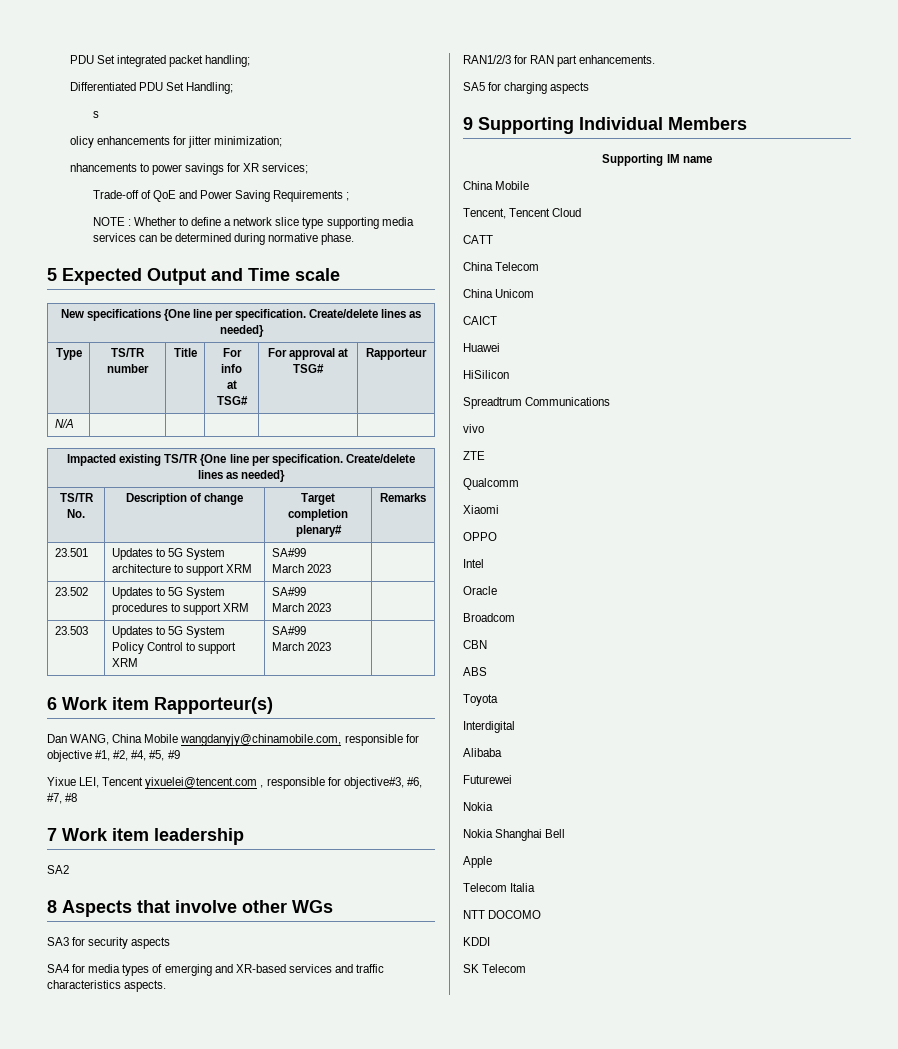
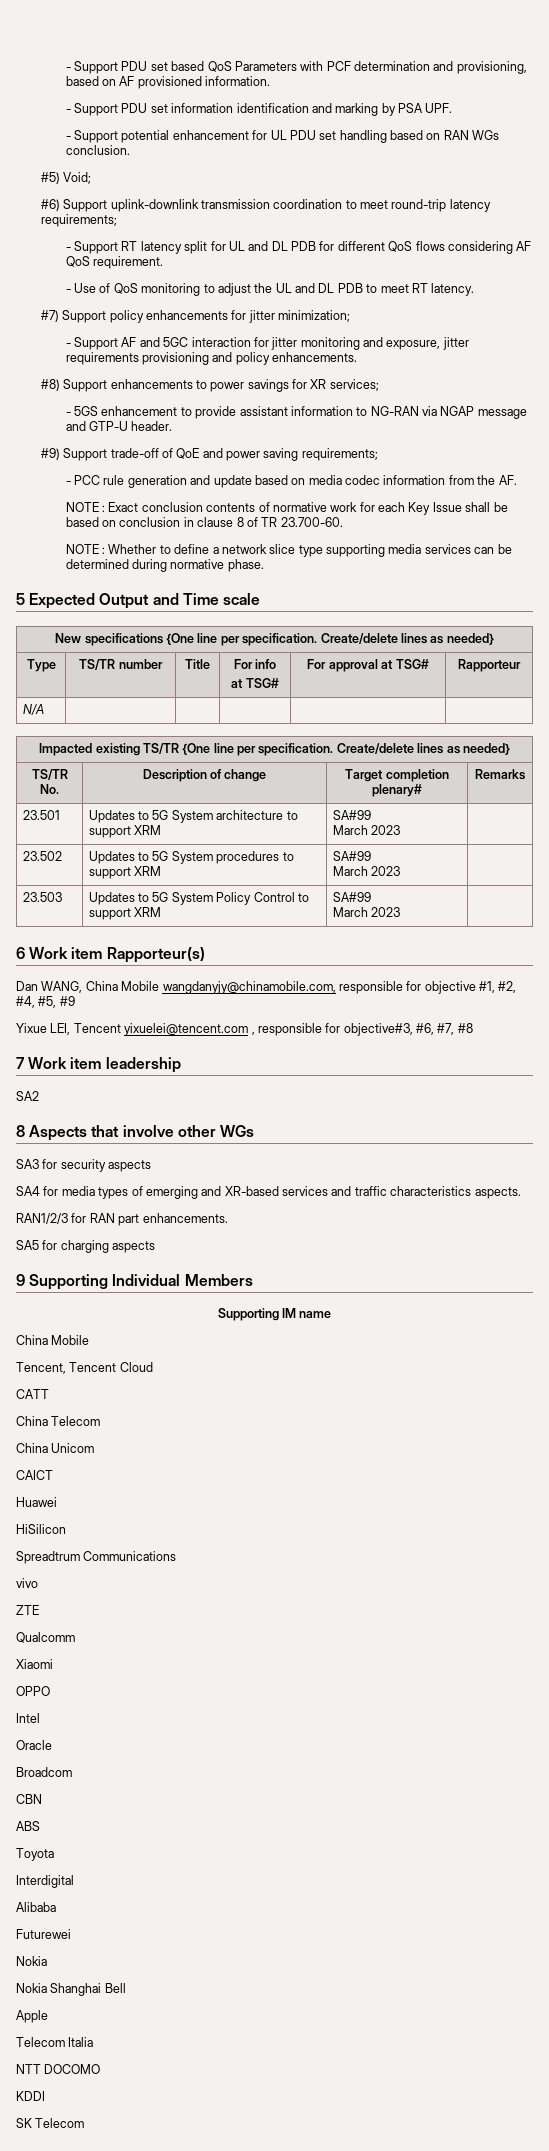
[69,55,251,67] [69,82,234,94] [92,111,99,118] [69,136,283,148] [69,163,137,172] PDU Set integrated packet handling; // Differentiated PDU Set Handling; // s // olicy enhancements for jitter minimization; // nhancements -> [65,61,527,74] [65,76,271,89] [65,103,453,116] [65,130,500,143] [65,145,130,155] [40,172,92,184] [40,199,491,212] [40,214,117,227] [65,241,532,254] [65,256,164,269] [65,283,475,296] [40,310,351,323] [65,337,469,350] [65,352,358,365] [40,379,193,392] - Support PDU set based QoS Parameters with PCF determination and provisioning, based on AF provisioned information. // - Support PDU set information identification and marking by PSA UPF. // - Support potential enhancement for UL PDU set handling based on RAN WGs conclusion. // #5) Void; // #6) Support uplink-downlink transmission coordination to meet round-trip latency requirements; // - Support RT latency split for UL and DL PDB for different QoS flows considering AF QoS requirement. // - Use of QoS monitoring to adjust the UL and DL PDB to meet RT latency. // #7) Support policy enhancements for jitter minimization; // - Support AF and 5GC interaction for jitter monitoring and exposure, jitter requirements provisioning and policy enhancements. // #8) Support enhancements
[92,190,350,202] Trade-off of QoE and Power Saving Requirements ; -> [65,406,527,419] [65,421,173,431] [40,448,378,461] [65,475,517,488] [65,502,508,515] [65,517,343,527] - 5GS enhancement to provide assistant information to NG-RAN via NGAP message and GTP-U header. // #9) Support trade-off of QoE and power saving requirements; // - PCC rule generation and update based on media codec information from the AF. // NOTE : Exact conclusion contents of normative work for each Key Issue shall be based on conclusion in clause 8 of TR 23.700-60.

